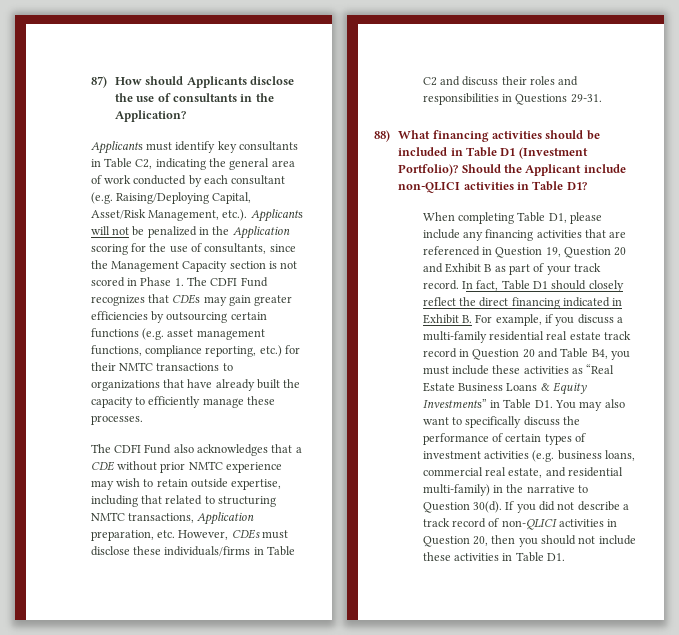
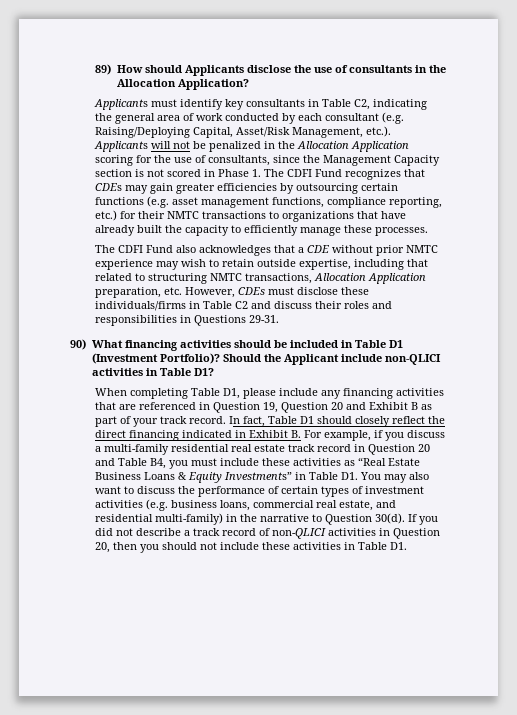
[90,76,107,88] 87) -> [95,64,112,75] 89)
(274, 97) none -> [116,79,176,87] Allocation
(230, 230) none -> [297,141,350,149] Allocation
(194, 518) none -> [314,273,367,281] Allocation
[374,130,390,142] 88) -> [70,339,86,350] 90)
[465,416,522,428] specifically -> (135, 490) none

